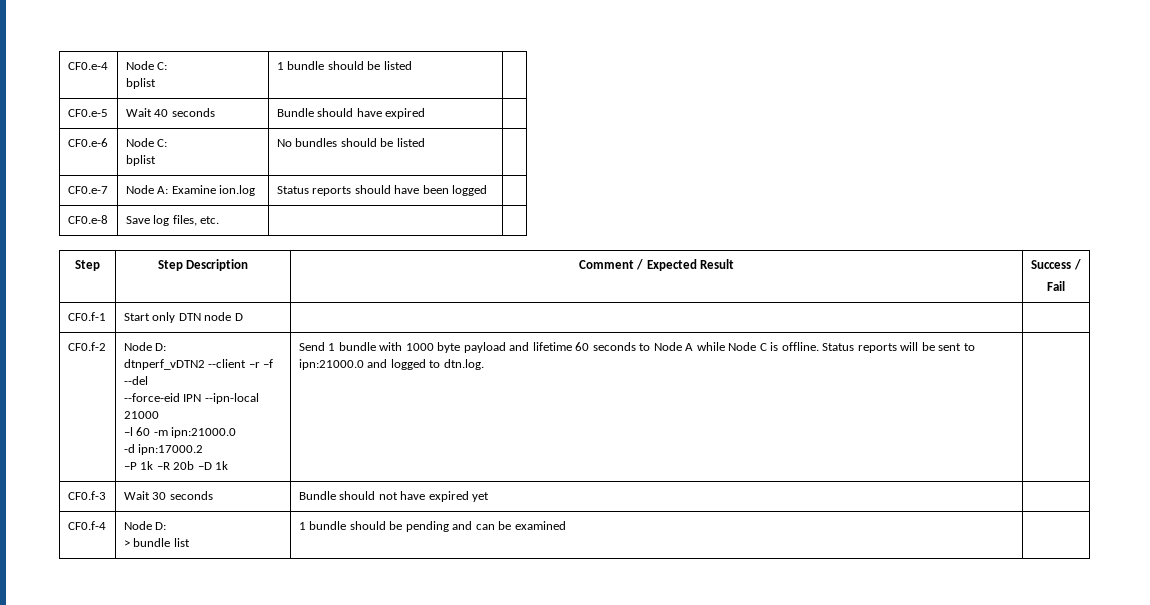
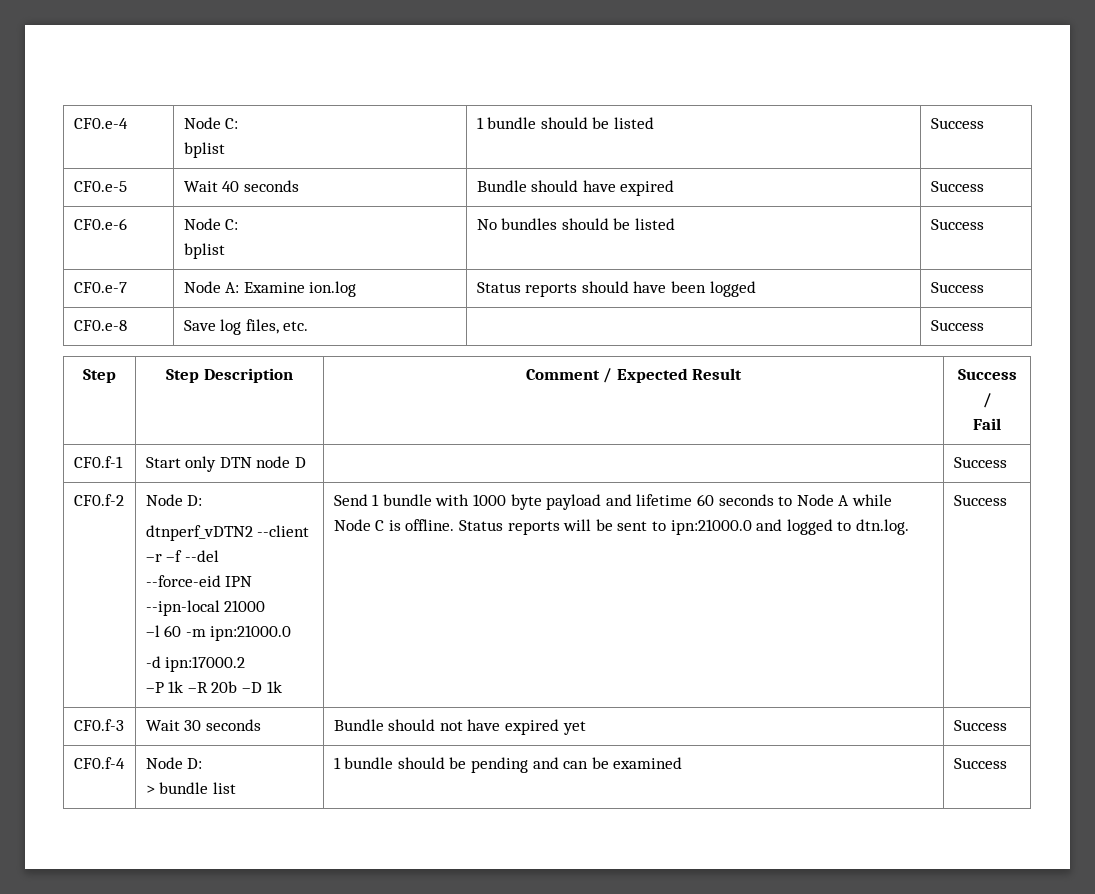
(412, 65) none -> [930,118,984,129] Success
(426, 113) none -> [930,181,984,192] Success
(425, 142) none -> [930,219,984,230] Success
(488, 190) none -> [930,282,984,293] Success
(220, 220) none -> [930,320,984,331] Success
(243, 317) none -> [953,457,1007,468] Success
(484, 364) none -> [953,495,1007,506] Success
(490, 497) none -> [953,720,1007,731] Success
(566, 525) none -> [953,758,1007,769] Success

